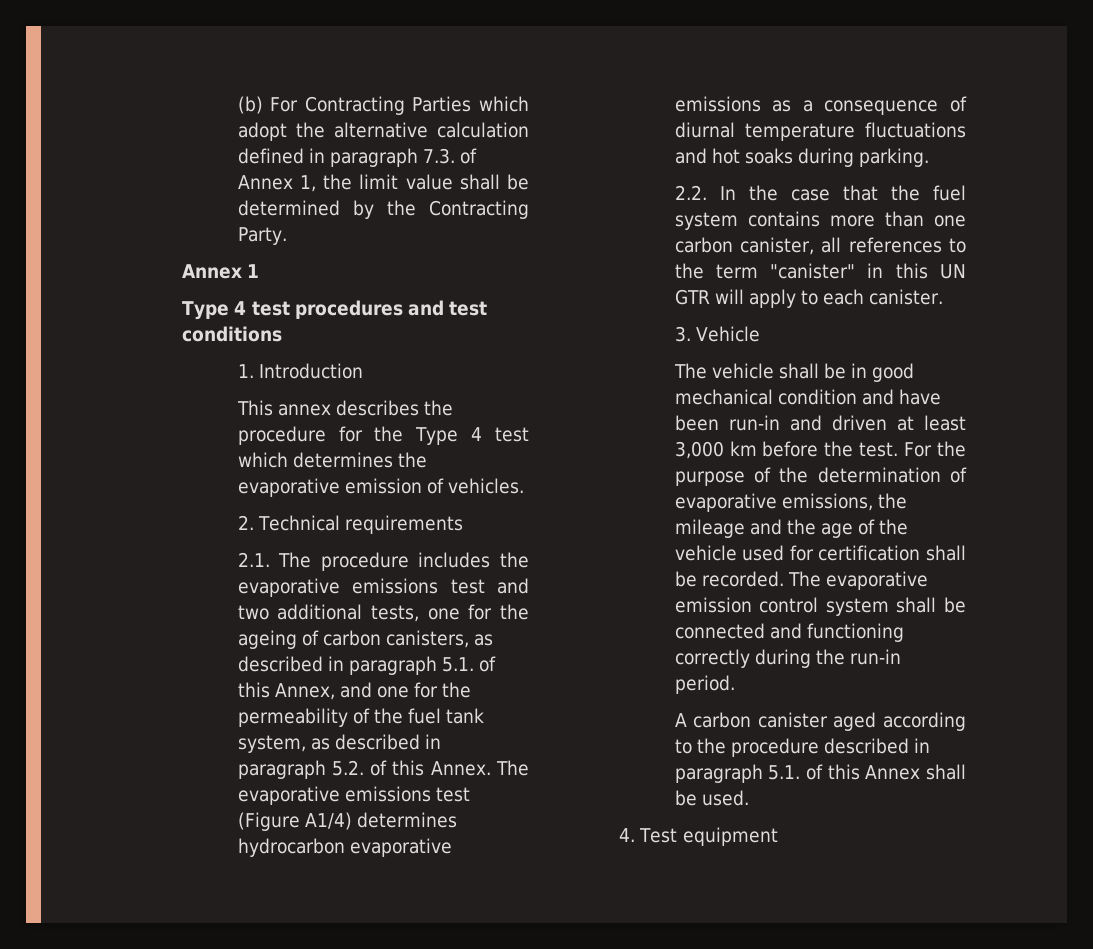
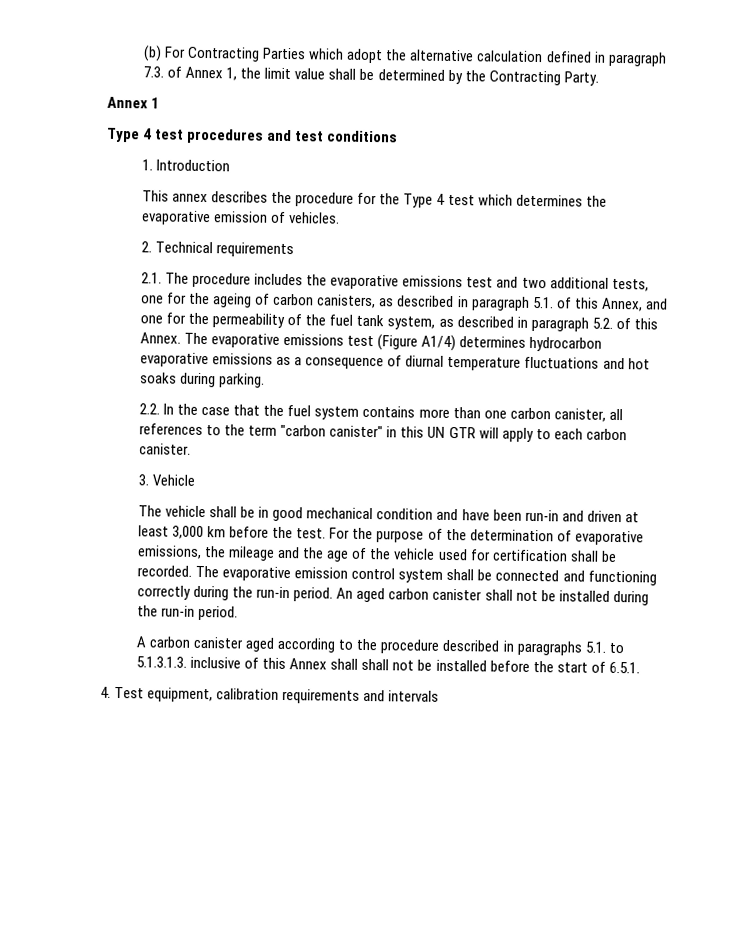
[770,263,856,279] "canister" -> [280,424,384,438] "carbon canister"
(865, 297) none -> [585,428,627,441] carbon
(735, 684) none -> [336,587,649,606] [137,605,239,621] An aged carbon canister shall not be installed during the run-in period.
[674,764,966,783] [674,790,749,806] [619,827,778,846] paragraph 5.1. of this Annex shall be used. // 4. Test equipment -> [516,640,624,656] [136,656,640,674] [100,686,440,704] paragraphs 5.1. to 5.1.3.1.3. inclusive of this Annex shall shall not be installed before the start of 6.5.1. // 4. Test equipment, calibration requirements and intervals

